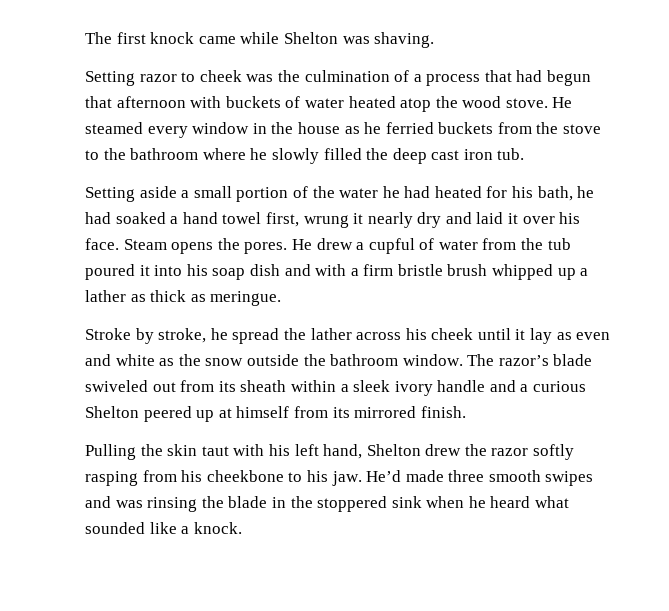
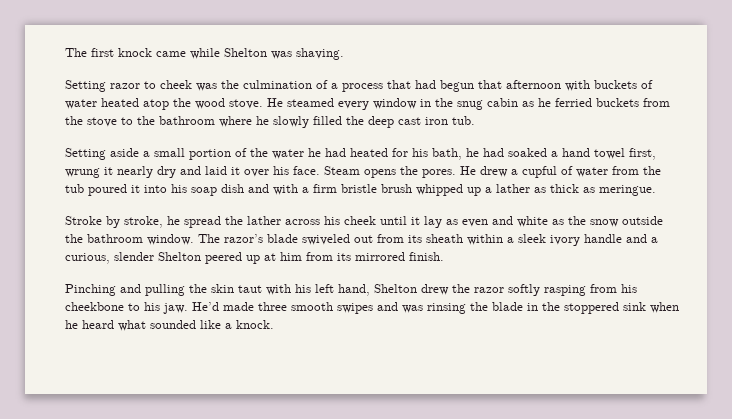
[297,122,340,134] house -> [457,98,518,110] snug cabin
[533,381,587,392] curious -> [65,252,154,264] curious, slender
[236,406,290,418] himself -> [280,252,302,261] him
[85,444,136,460] Pulling -> [65,284,185,296] Pinching and pulling

